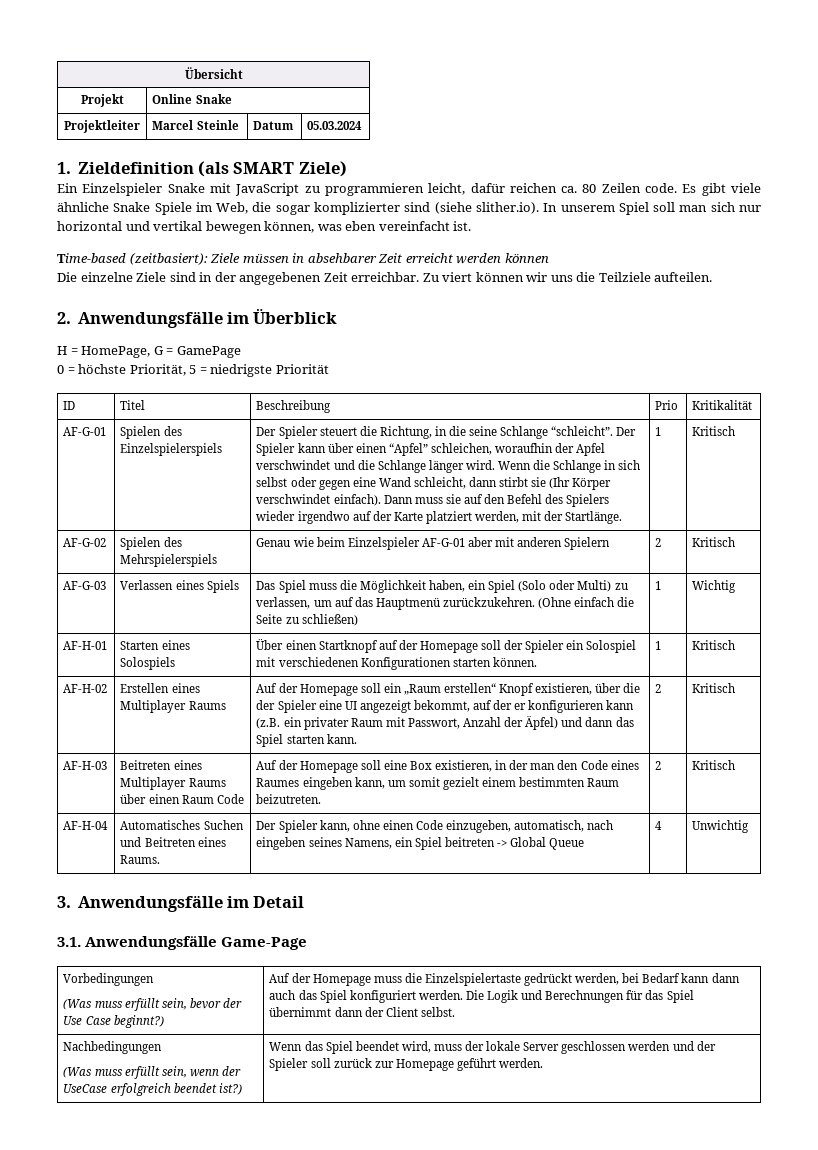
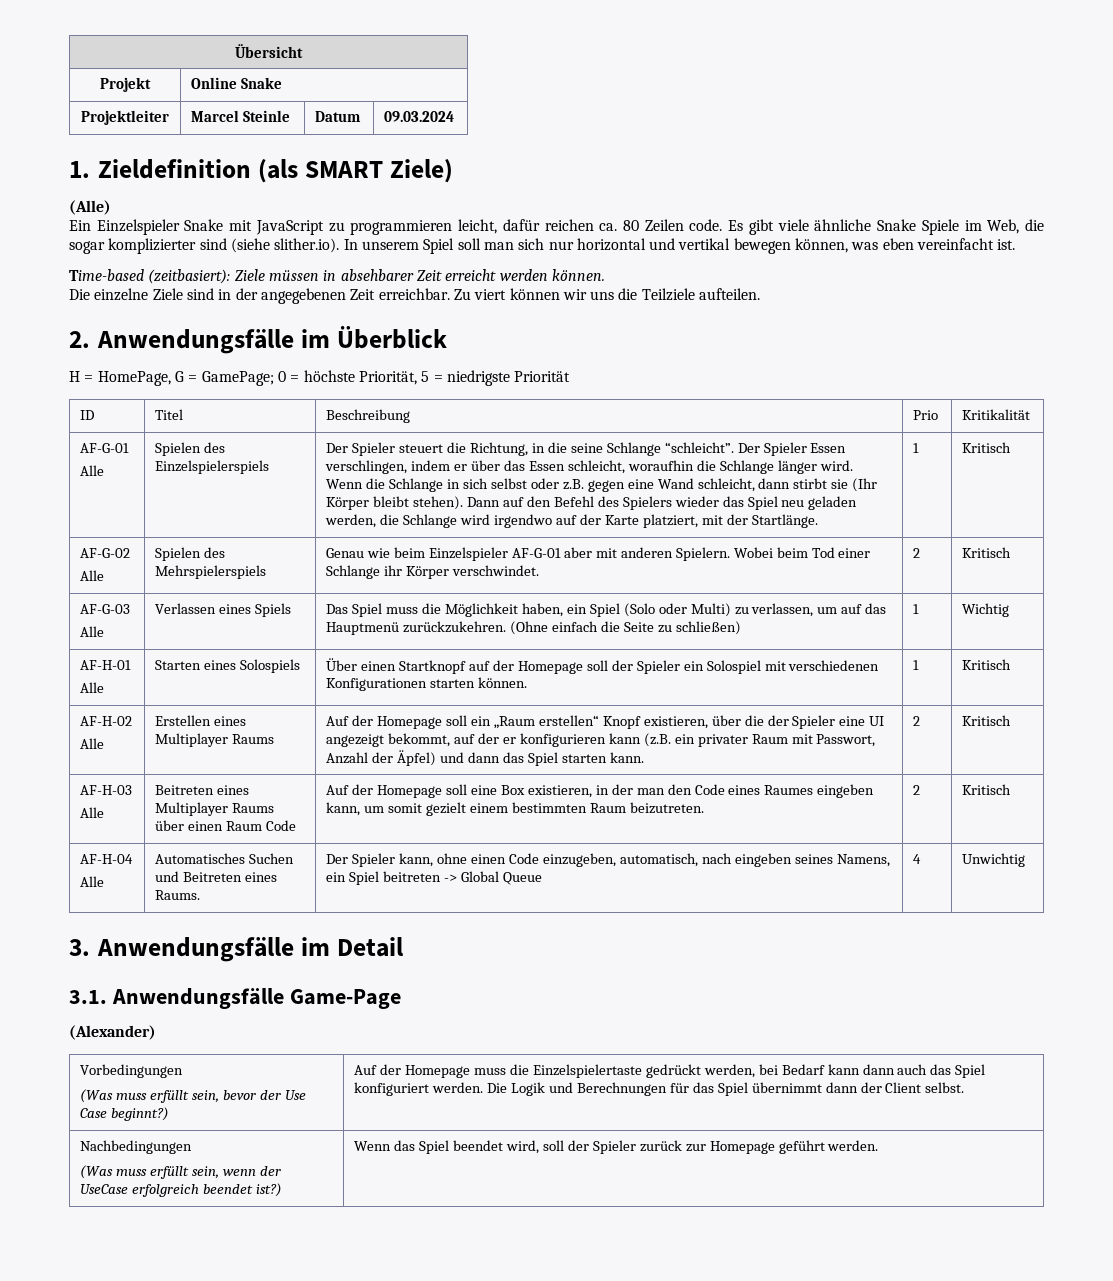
[307,121,363,130] 05.03.2024 -> [384,111,455,122] 09.03.2024
(347, 169) none -> [69,200,111,215] // (Alle)
[504,253,549,263] können -> [551,269,605,281] können.
[176,346,241,358] GamePage // -> [201,371,274,386] GamePage;
(107, 431) none -> [80,465,105,476] // Alle
[297,443,606,456] [256,460,355,470] kann über einen “Apfel” schleichen, woraufhin der Apfel verschwindet und -> [810,443,847,453] [325,460,694,474] Essen verschlingen, indem er über das Essen schleicht, woraufhin
(317, 482) none -> [562,479,584,490] z.B.
[256,494,461,506] verschwindet einfach). Dann muss sie -> [373,496,501,510] bleibt stehen). Dann
(296, 516) none -> [722,496,858,510] [325,514,491,528] das Spiel neu geladen werden, die Schlange wird
[425,511,520,524] platziert werden, -> [642,514,698,528] platziert,
(107, 542) none -> [80,570,105,581] // Alle
[564,537,611,550] Spielern -> [675,547,871,561] [326,565,540,579] Spielern. Wobei beim Tod einer Schlange ihr Körper verschwindet.
(107, 585) none -> [80,626,105,637] // Alle
(108, 645) none -> [80,682,105,693] // Alle
(108, 688) none -> [80,738,105,749] // Alle
(108, 765) none -> [80,807,105,818] // Alle
(109, 825) none -> [80,876,105,887] // Alle
(308, 943) none -> [69,1025,156,1040] // (Alexander)
[433,1041,716,1054] [269,1058,331,1071] muss der lokale Server geschlossen werden und der Spieler soll -> [543,1140,636,1154] soll der Spieler

